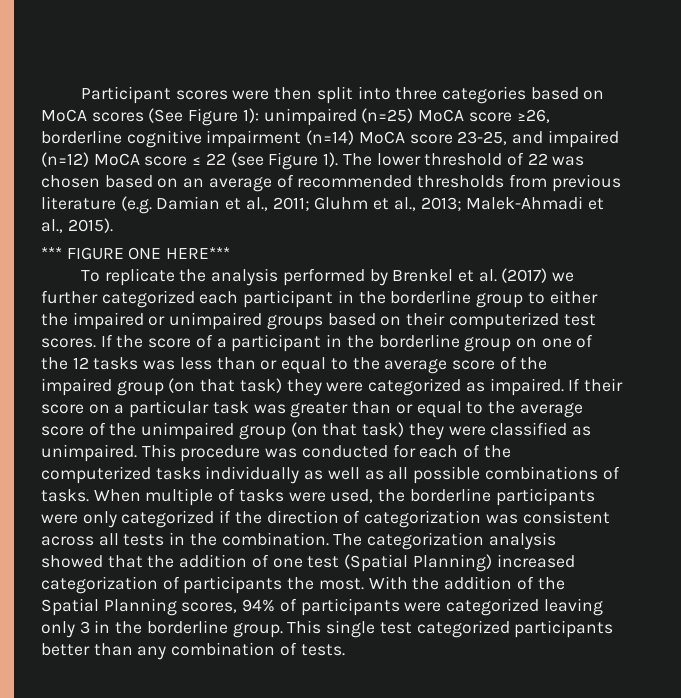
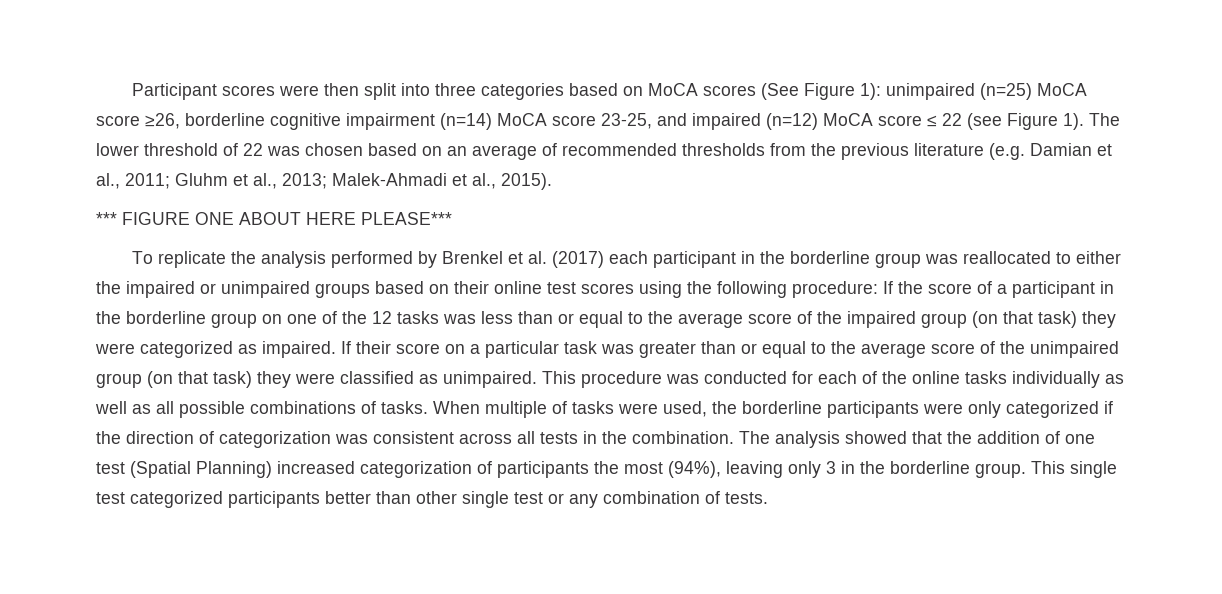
(547, 181) none -> [811,143,836,156] the
[166,247,231,259] HERE*** -> [239,212,452,225] ABOUT HERE PLEASE***
[552,272,575,282] [41,290,195,308] we further categorized -> (604, 259) none
(524, 300) none -> [924,251,1051,264] was reallocated
[448,312,596,330] [41,338,96,348] computerized test scores. -> [494,281,878,298] online test scores using the following procedure:
[41,466,151,484] computerized -> [912,371,960,384] online
[367,532,485,550] categorization -> (770, 437) none
[318,576,565,590] [41,598,540,616] most. With the addition of the Spatial Planning scores, 94% of participants were categorized -> [624,461,721,478] most (94%),
(133, 649) none -> [416,491,564,508] other single test or

